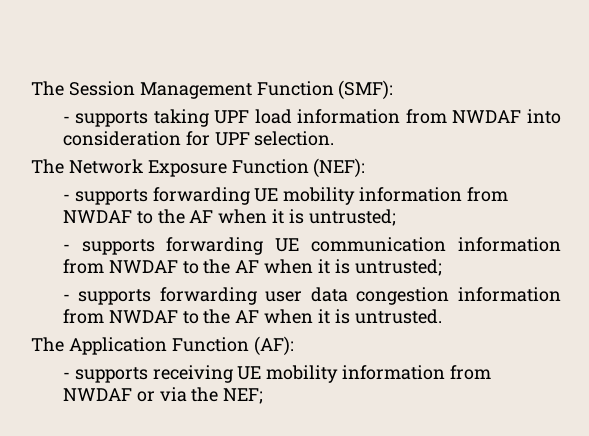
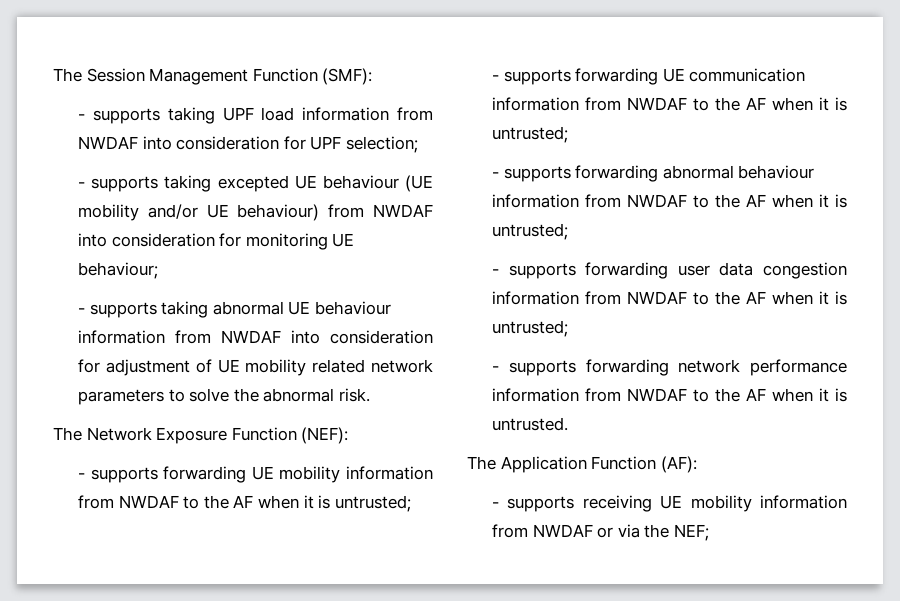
[254,131,335,146] selection. -> [345,136,418,153] [78,175,433,192] [78,204,434,221] [78,233,355,250] [78,262,159,279] [78,301,391,318] [78,330,433,344] [78,359,433,376] [78,388,370,405] selection; // - supports taking excepted UE behaviour (UE mobility and/or UE behaviour) from NWDAF into consideration for monitoring UE behaviour; // - supports taking abnormal UE behaviour information from NWDAF into consideration for adjustment of UE mobility related network parameters to solve the abnormal risk.
(442, 267) none -> [492,165,815,182] [492,194,847,208] [492,223,569,240] // - supports forwarding abnormal behaviour information from NWDAF to the AF when it is untrusted;
(350, 316) none -> [492,320,569,337] [492,359,847,376] [492,388,847,402] untrusted; // - supports forwarding network performance information from NWDAF to the AF when it is

